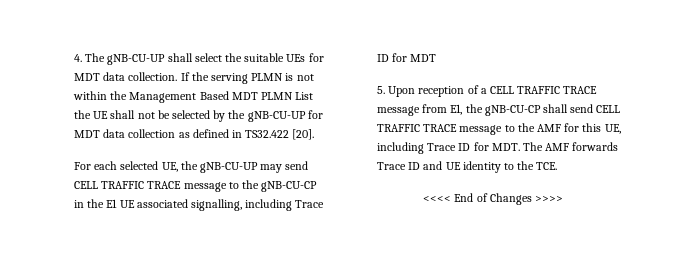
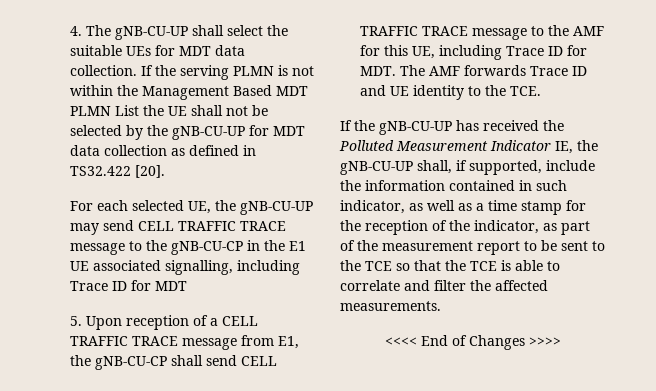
(558, 166) none -> [340,120,564,135] [339,140,598,154] [340,160,595,175] [340,180,567,191] [340,200,586,215] [340,220,590,235] [340,240,605,255] [340,260,560,271] [340,280,548,291] [340,301,441,311] // If the gNB-CU-UP has received the Polluted Measurement Indicator IE, the gNB-CU-UP shall, if supported, include the information contained in such indicator, as well as a time stamp for the reception of the indicator, as part of the measurement report to be sent to the TCE so that the TCE is able to correlate and filter the affected measurements.

